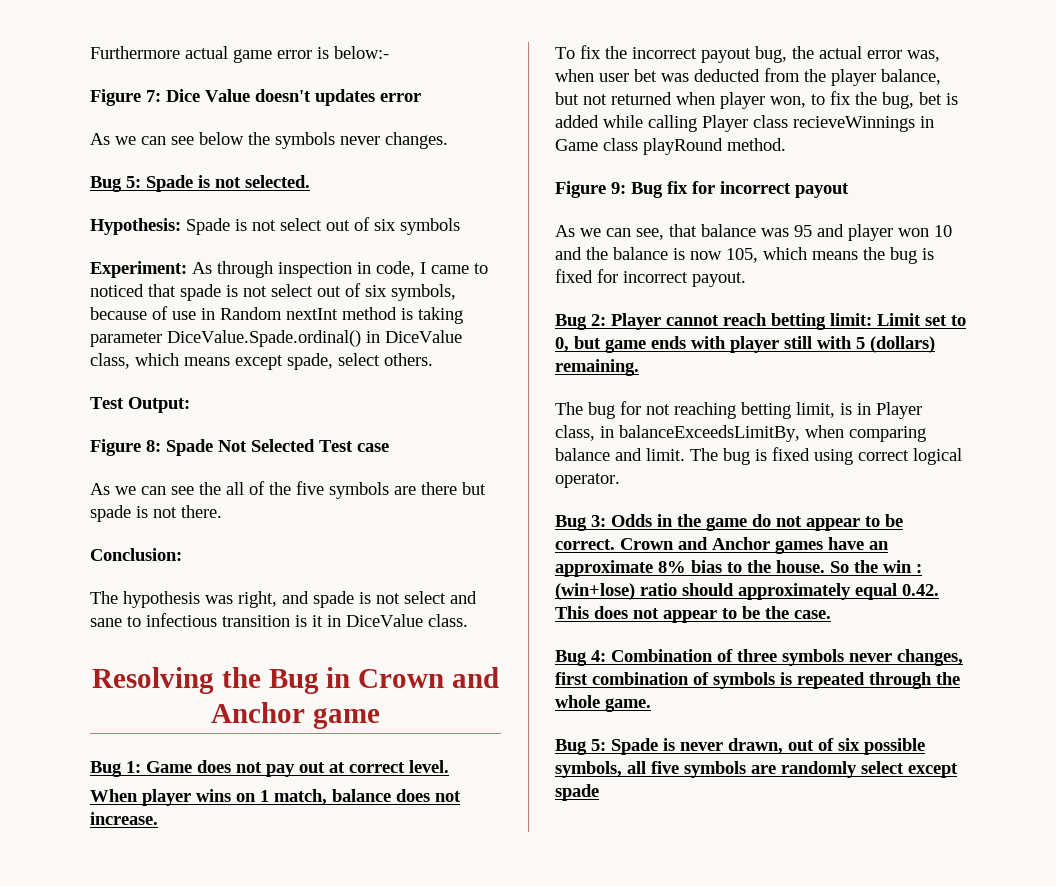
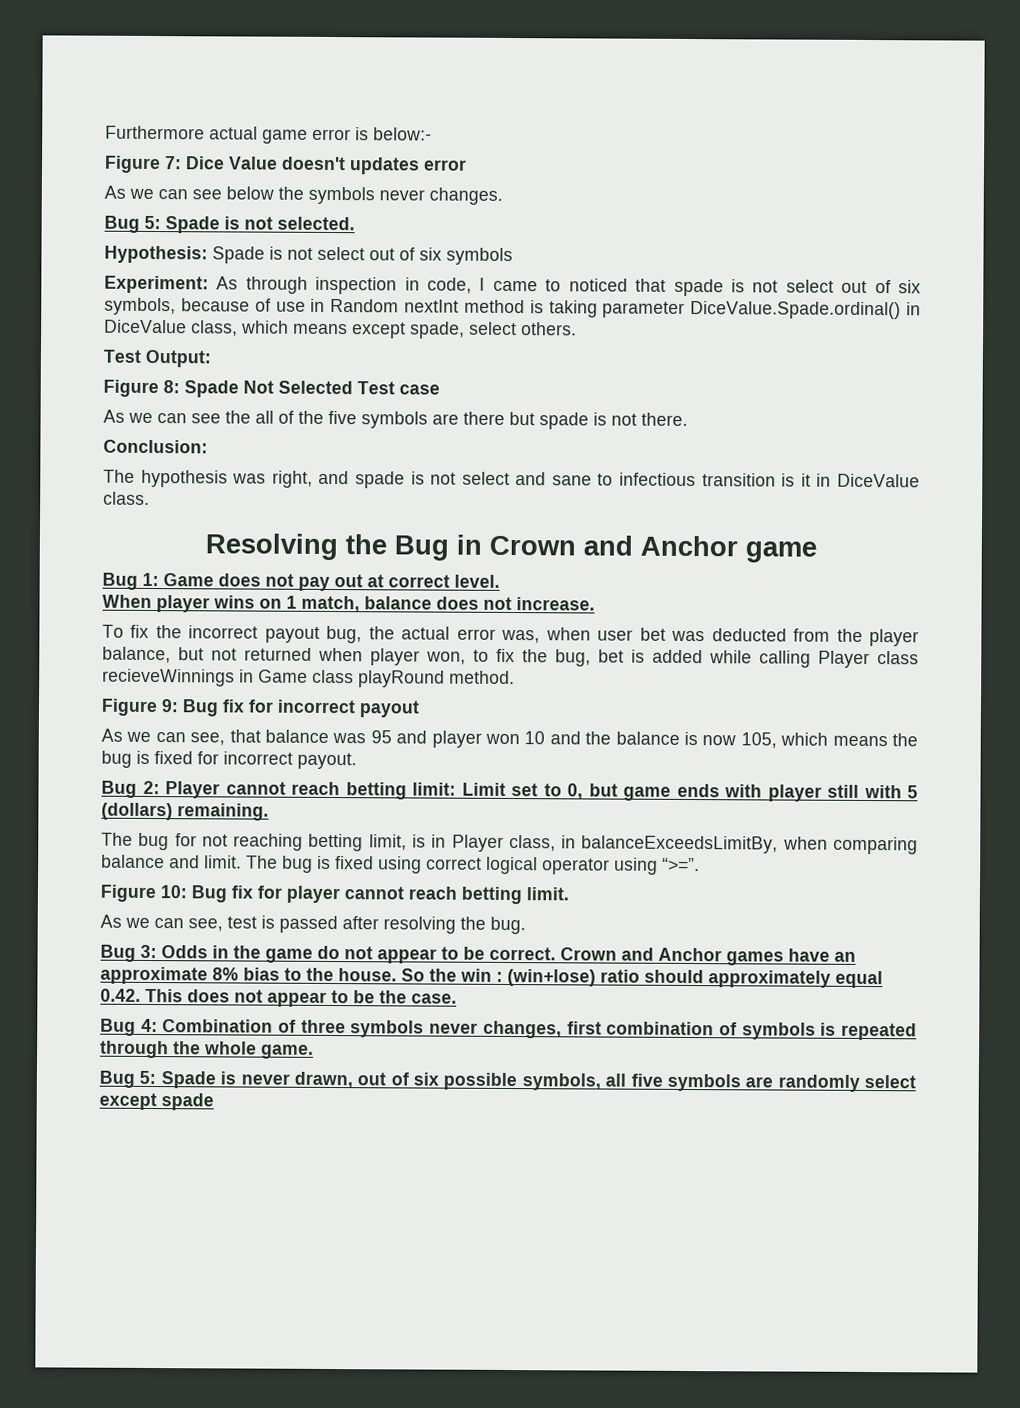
[555,473,620,488] operator. -> [542,857,700,875] [100,884,569,905] [100,914,526,935] operator using “>=”. // Figure 10: Bug fix for player cannot reach betting limit. // As we can see, test is passed after resolving the bug.

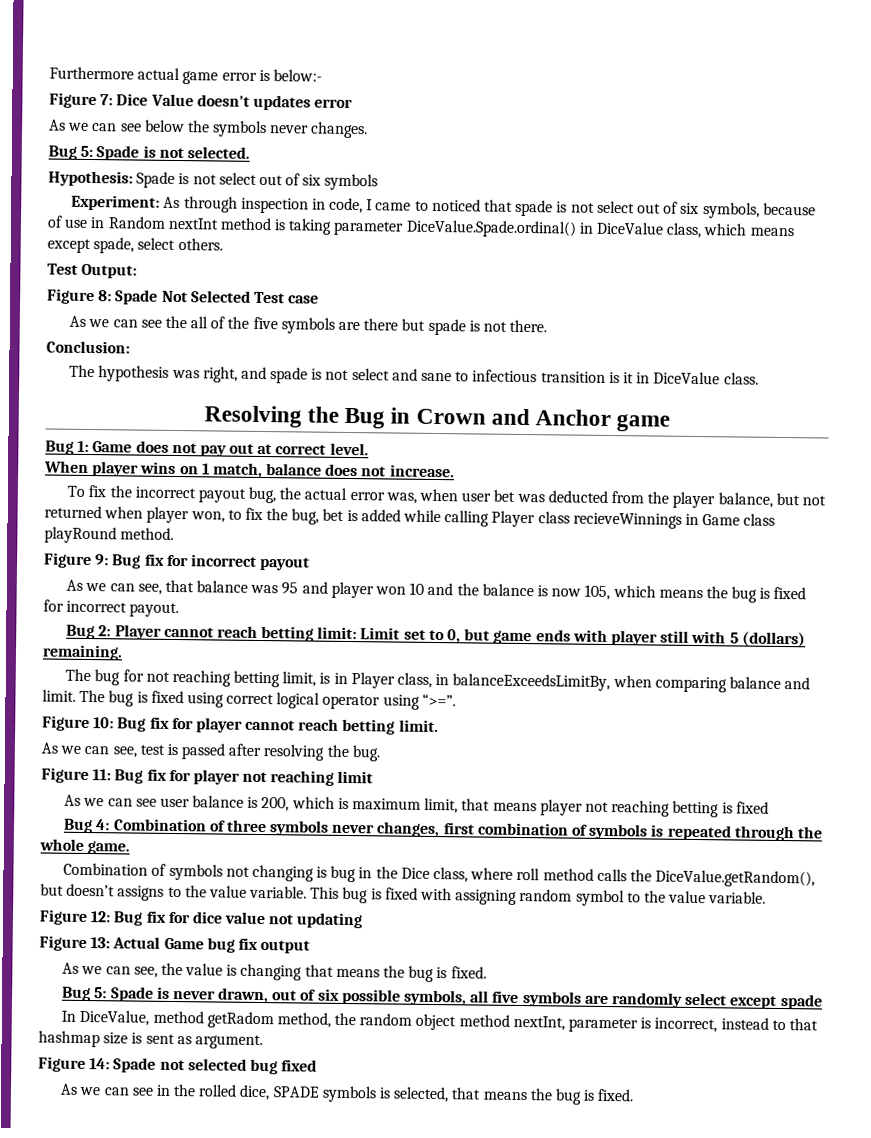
[100,944,856,966] [100,966,883,989] [100,988,457,1007] Bug 3: Odds in the game do not appear to be correct. Crown and Anchor games have an approximate 8% bias to the house. So the win : (win+lose) ratio should approximately equal 0.42. This does not appear to be the case. -> [41,767,374,786] [64,794,769,818] Figure 11: Bug fix for player not reaching limit // As we can see user balance is 200, which is maximum limit, that means player not reaching betting is fixed
(314, 1051) none -> [63,862,816,888] [40,883,767,907] [39,909,364,929] [39,935,311,954] [62,962,487,983] // Combination of symbols not changing is bug in the Dice class, where roll method calls the DiceValue.getRandom(), but doesn’t assigns to the value variable. This bug is fixed with assigning random symbol to the value variable. // Figure 12: Bug fix for dice value not updating // Figure 13: Actual Game bug fix output // As we can see, the value is changing that means the bug is fixed.
(214, 1102) none -> [61,1009,818,1033] [38,1030,263,1050] [38,1056,318,1075] [60,1083,635,1105] // In DiceValue, method getRadom method, the random object method nextInt, parameter is incorrect, instead to that hashmap size is sent as argument. // Figure 14: Spade not selected bug fixed // As we can see in the rolled dice, SPADE symbols is selected, that means the bug is fixed.

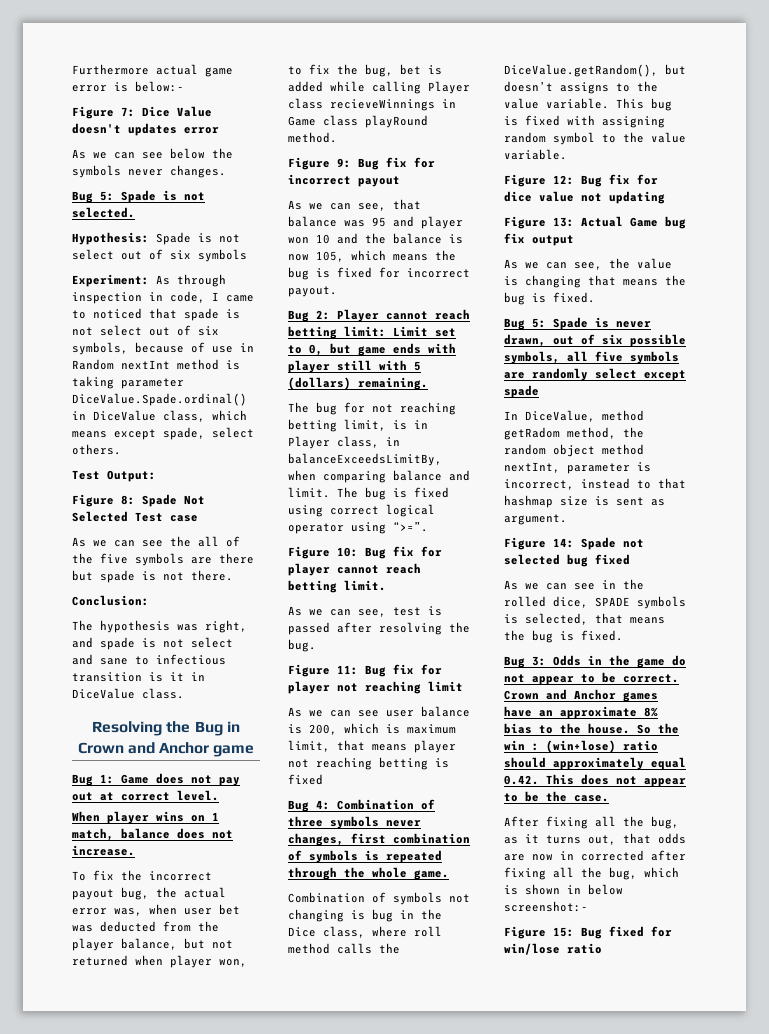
(635, 1095) none -> [504,655,686,668] [504,672,679,685] [504,689,658,702] [504,706,658,719] [504,723,679,734] [504,740,658,753] [504,757,686,770] [504,774,686,787] [504,791,609,802] [504,816,679,829] [504,833,686,845] [504,850,686,861] [504,867,679,880] [504,884,623,895] [504,901,588,912] [504,926,672,939] [504,943,602,955] // Bug 3: Odds in the game do not appear to be correct. Crown and Anchor games have an approximate 8% bias to the house. So the win : (win+lose) ratio should approximately equal 0.42. This does not appear to be the case. // After fixing all the bug, as it turns out, that odds are now in corrected after fixing all the bug, which is shown in below screenshot:- // Figure 15: Bug fixed for win/lose ratio

